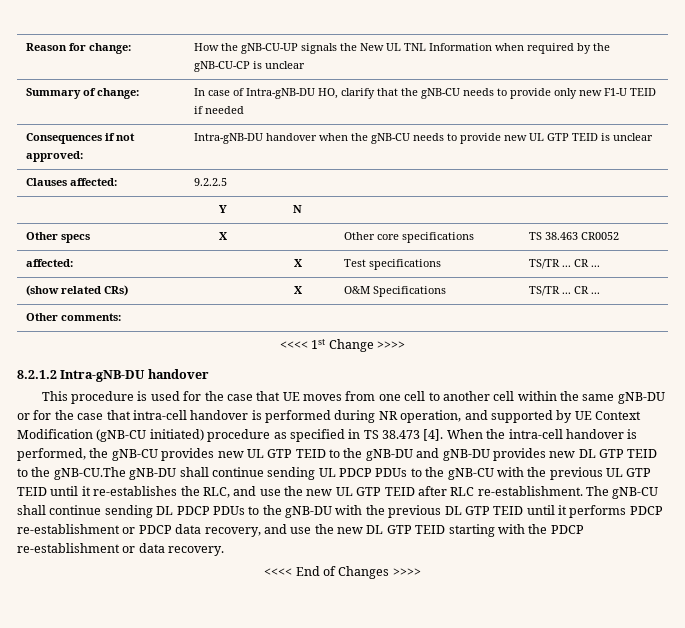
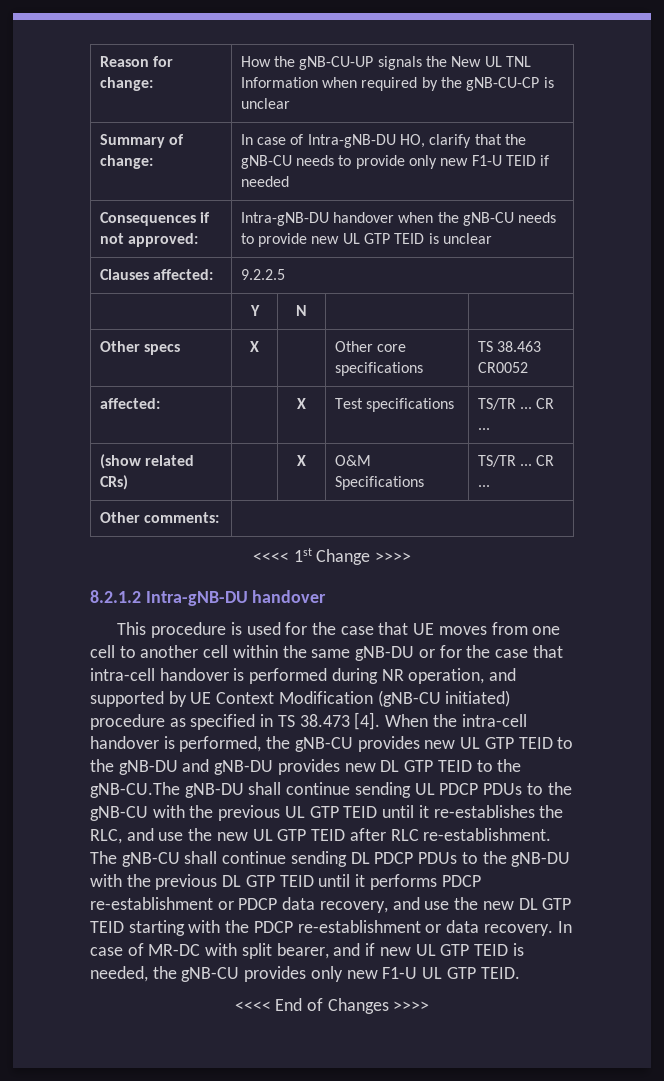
(225, 551) none -> [557,921,572,933] [90,943,524,959] [90,966,520,982] In case of MR-DC with split bearer, and if new UL GTP TEID is needed, the gNB-CU provides only new F1-U UL GTP TEID.

